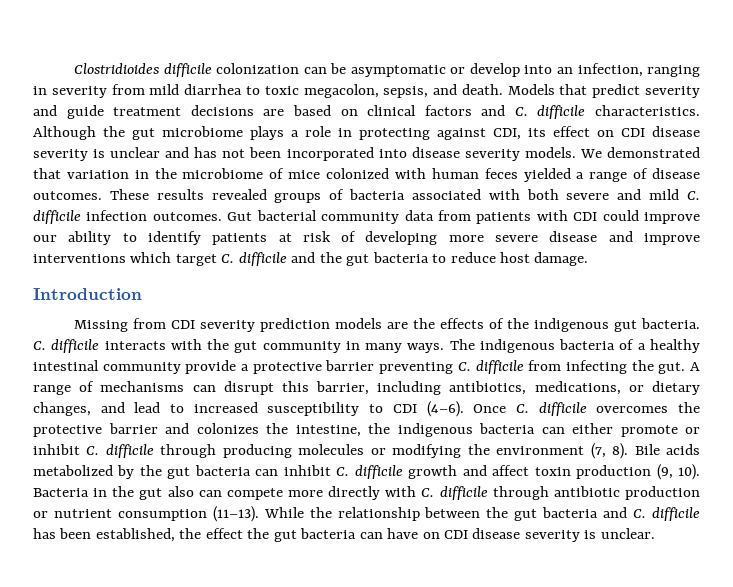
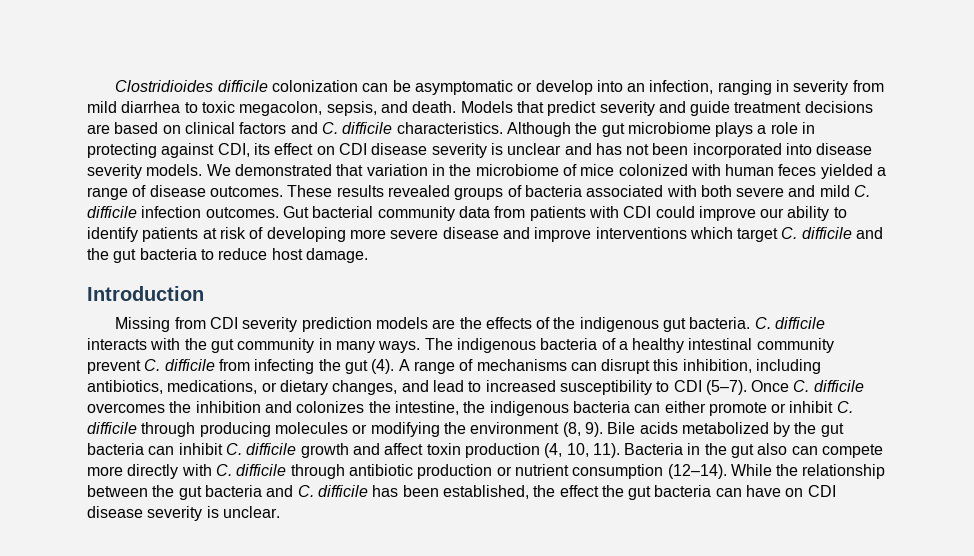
[185,360,454,374] provide a protective barrier preventing -> [87,360,141,374] prevent
[658,362,686,374] gut. -> [344,359,395,374] gut (4).
[316,381,370,395] barrier, -> [682,359,752,373] inhibition,
[426,401,464,417] (4–6). -> [705,380,747,395] (5–7).
[33,423,158,437] protective barrier -> [195,401,261,413] inhibition
[590,443,629,459] (7, 8). -> [562,422,603,437] (8, 9).
[656,464,701,480] (9, 10). -> [544,443,620,458] (4, 10, 11).
[212,506,259,522] (11–13). -> [667,464,727,479] (12–14).

